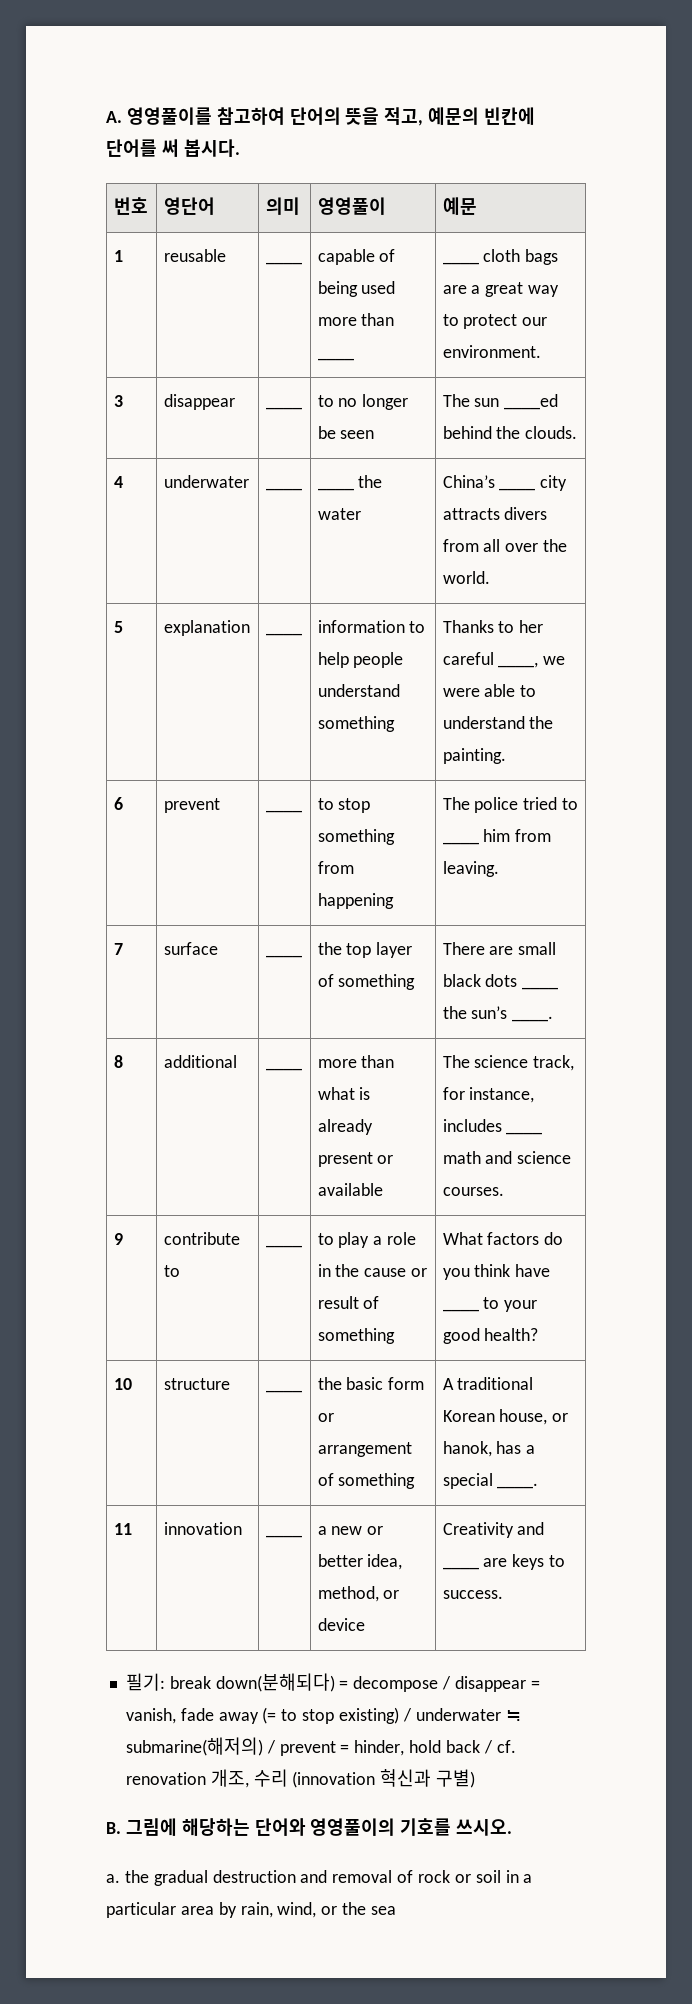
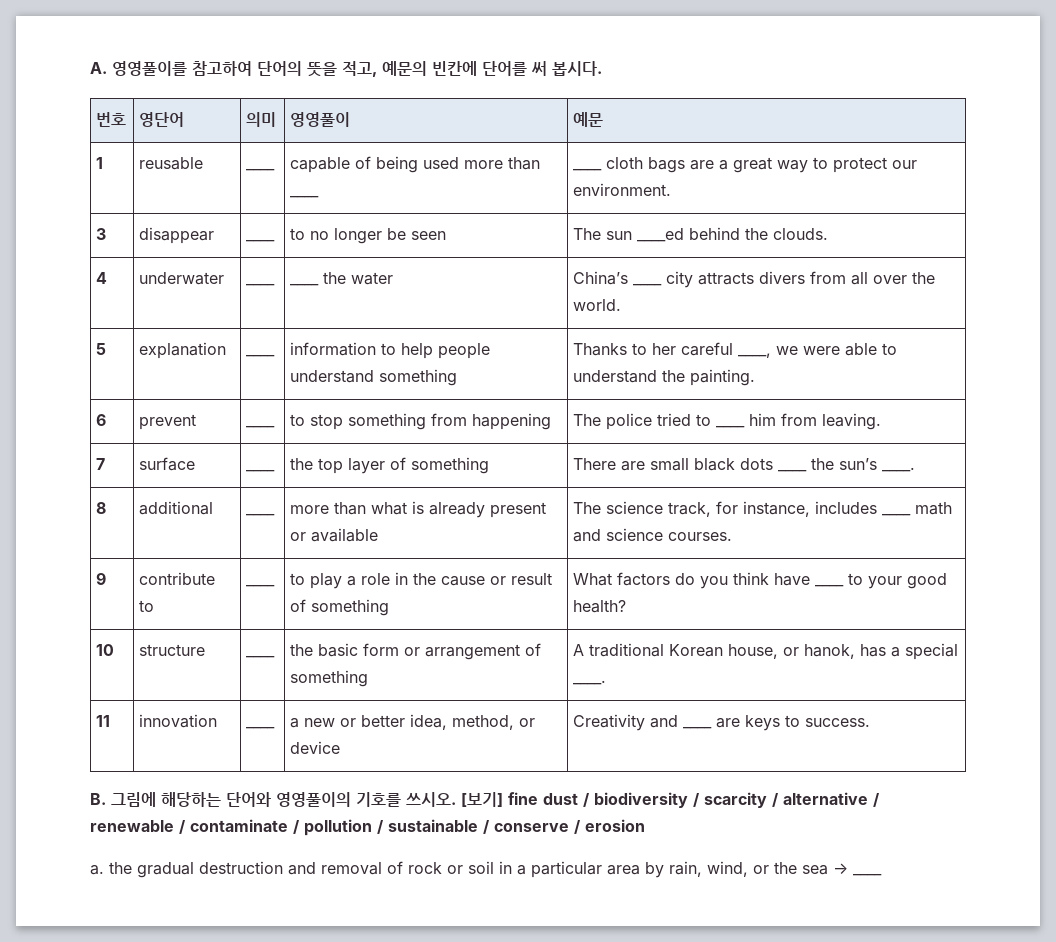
[125,1673,540,1692] [125,1707,521,1724] [125,1737,516,1756] [125,1769,476,1788] // 필기: break down(분해되다) = decompose / disappear = vanish, fade away (= to stop existing) / underwater ≒ submarine(해저의) / prevent = hinder, hold back / cf. renovation 개조, 수리 (innovation 혁신과 구별) -> (871, 722) none
(513, 1827) none -> [461,792,879,808] [90,819,645,836] [보기] fine dust / biodiversity / scarcity / alternative / renewable / contaminate / pollution / sustainable / conserve / erosion
(397, 1910) none -> [833,863,848,874] [853,874,882,876] → ____

